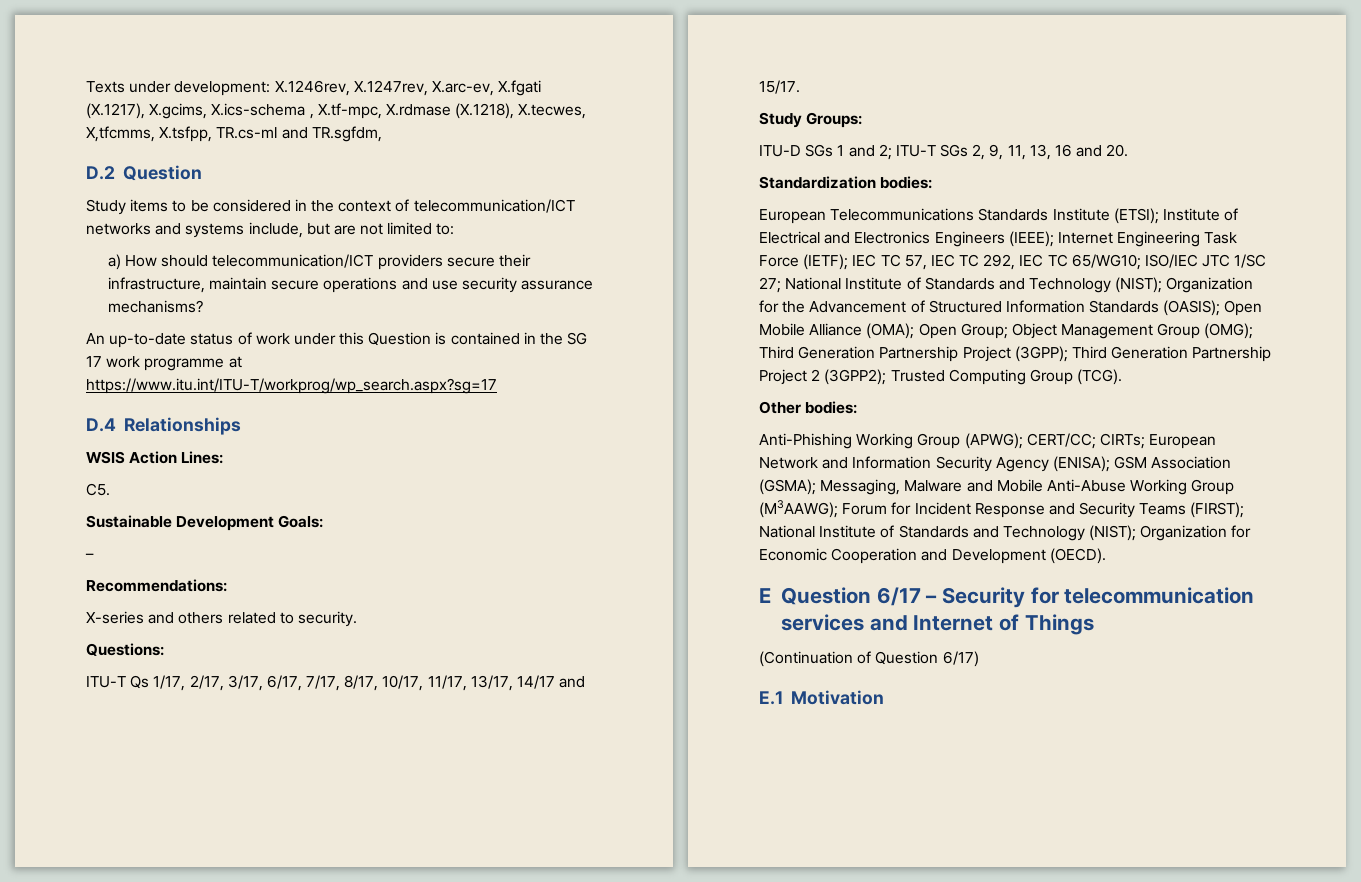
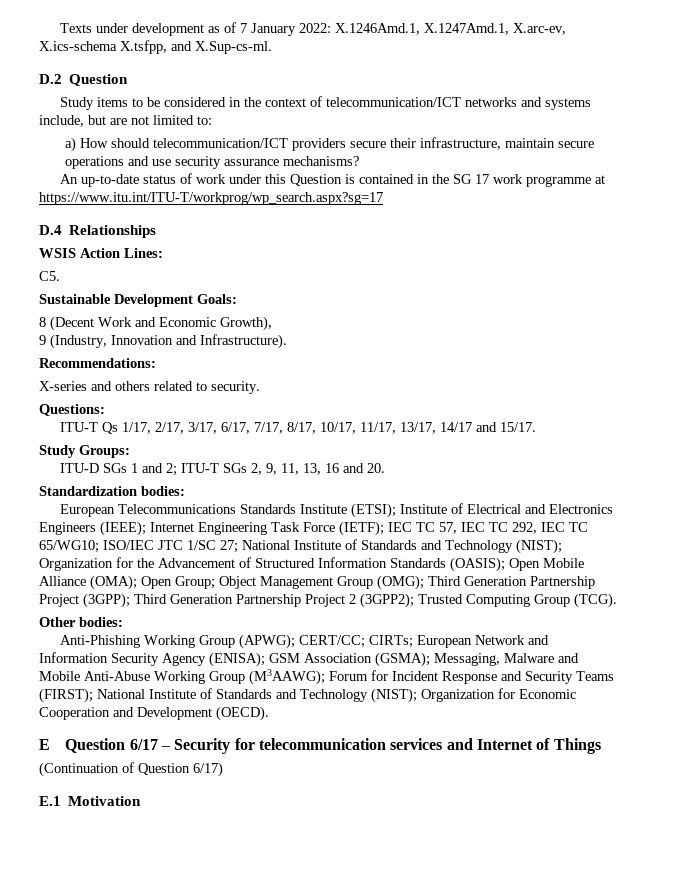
[174,80,542,96] [86,103,587,119] [86,126,382,142] development: X.1246rev, X.1247rev, X.arc-ev, X.fgati (X.1217), X.gcims, X.ics-schema , X.tf-mpc, X.rdmase (X.1218), X.tecwes, X,tfcmms, X.tsfpp, TR.cs-ml and TR.sgfdm, -> [132,22,567,36] [39,40,272,54] development as of 7 January 2022: X.1246Amd.1, X.1247Amd.1, X.arc-ev, X.ics-schema X.tsfpp, and X.Sup-cs-ml.
[85,553,94,559] – -> [39,316,272,331] [39,334,287,349] 8 (Decent Work and Economic Growth), // 9 (Industry, Innovation and Infrastructure).

